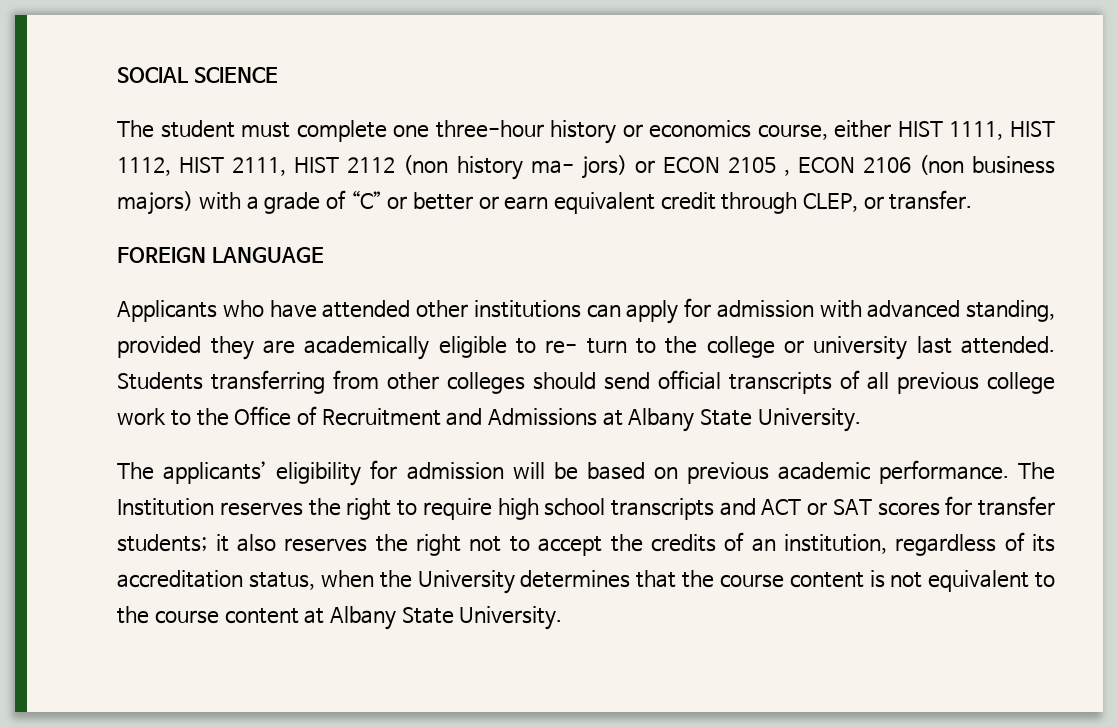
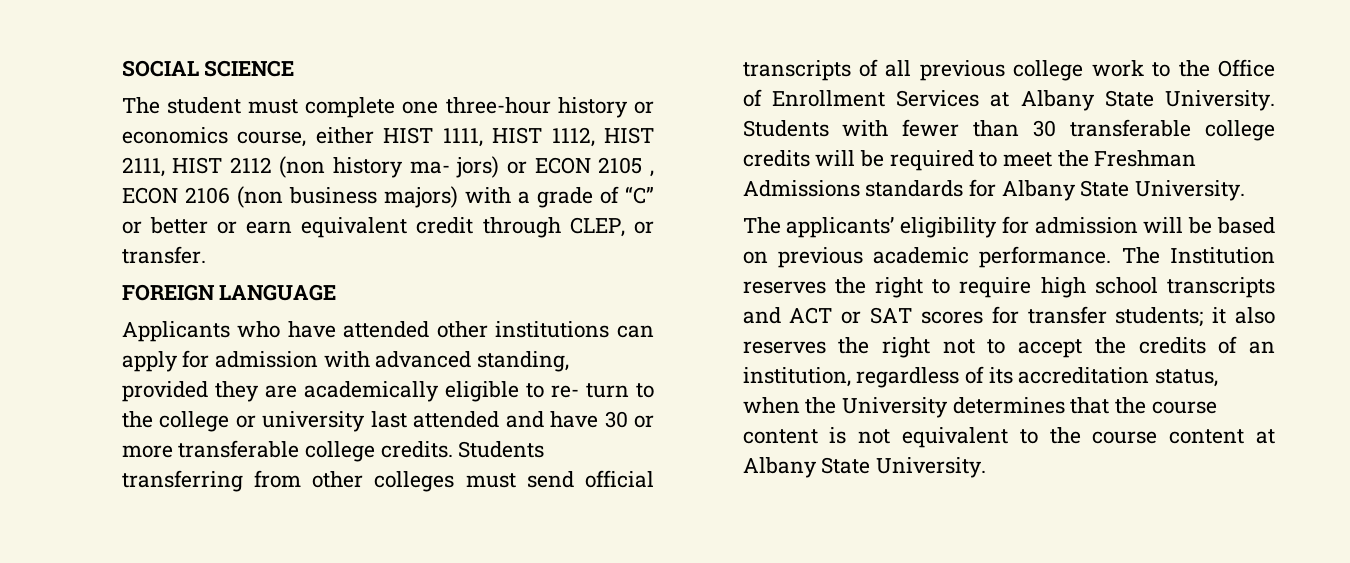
[961,336,1056,354] attended. -> [413,411,654,428] [121,440,453,462] attended and have 30 or more transferable college credits.
[533,372,597,390] should -> [465,473,516,488] must
[321,408,623,426] Recruitment and Admissions at -> [771,90,1275,111] [742,119,1275,141] [742,150,1197,171] [742,179,996,197] Enrollment Services at Albany State University. Students with fewer than 30 transferable college credits will be required to meet the Freshman Admissions standards for

